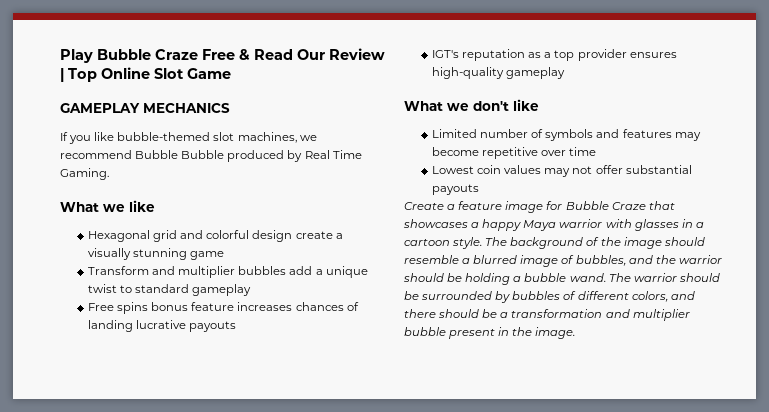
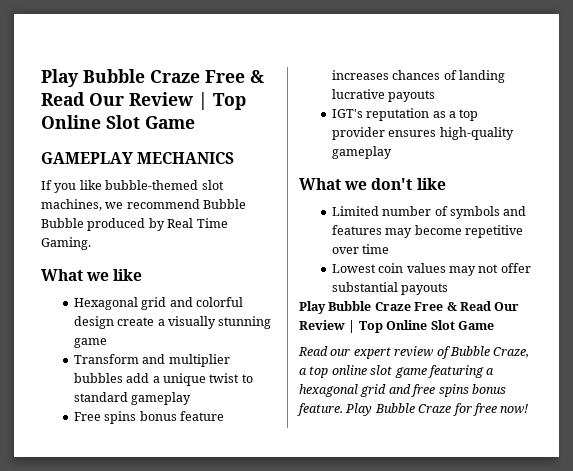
[404,201,675,213] [403,219,704,231] [404,237,705,249] [404,255,722,267] [403,273,720,285] [404,291,695,303] [404,309,690,321] [404,327,576,339] Create a feature image for Bubble Craze that showcases a happy Maya warrior with glasses in a cartoon style. The background of the image should resemble a blurred image of bubbles, and the warrior should be holding a bubble wand. The warrior should be surrounded by bubbles of different colors, and there should be a transformation and multiplier bubble present in the image. -> [299,301,520,314] [299,320,494,333] [298,346,530,359] [299,365,495,378] [299,384,506,397] [297,403,529,416] Play Bubble Craze Free & Read Our Review | Top Online Slot Game // Read our expert review of Bubble Craze, a top online slot game featuring a hexagonal grid and free spins bonus feature. Play Bubble Craze for free now!

